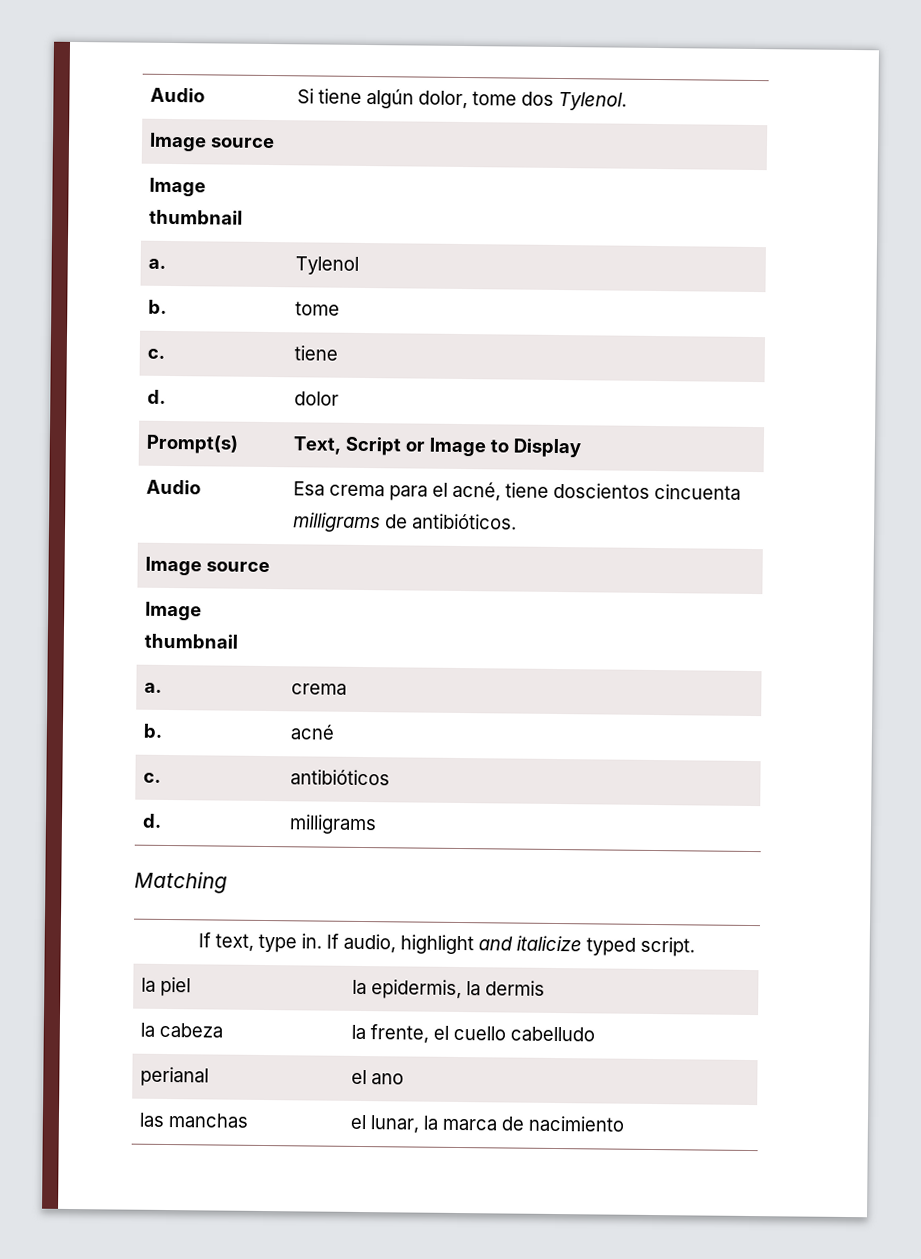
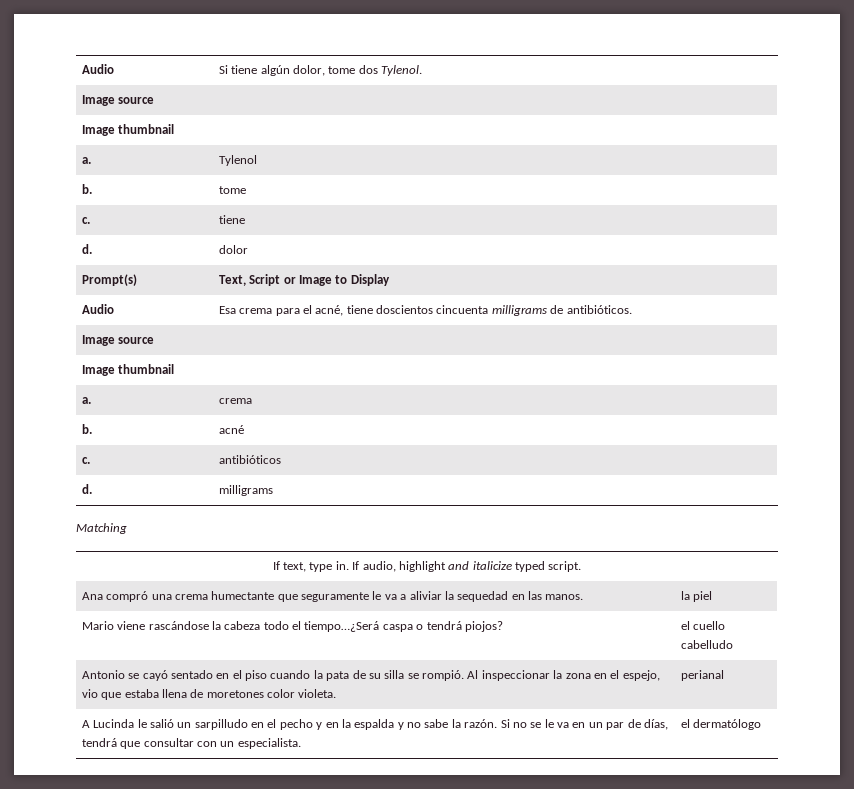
[141,976,192,997] [352,979,546,1000] [140,1022,224,1038] [351,1024,596,1044] [140,1066,210,1087] [351,1069,405,1085] [139,1112,250,1128] [350,1114,625,1134] la piel | la epidermis, la dermis // la cabeza | la frente, el cuello cabelludo // perianal | el ano // las manchas | el lunar, la marca de nacimiento -> [81,591,584,602] [680,591,713,602] [81,621,503,632] [680,621,726,630] [680,640,733,649] [81,670,660,681] [81,689,337,700] [680,670,724,681] [81,719,668,730] [81,738,301,749] [680,719,762,730] Ana compró una crema humectante que seguramente le va a aliviar la sequedad en las manos. | la piel // Mario viene rascándose la cabeza todo el tiempo…¿Será caspa o tendrá piojos? | el cuello cabelludo // Antonio se cayó sentado en el piso cuando la pata de su silla se rompió. Al inspeccionar la zona en el espejo, vio que estaba llena de moretones color violeta. | perianal // A Lucinda le salió un sarpilludo en el pecho y en la espalda y no sabe la razón. Si no se le va en un par de días, tendrá que consultar con un especialista. | el dermatólogo

